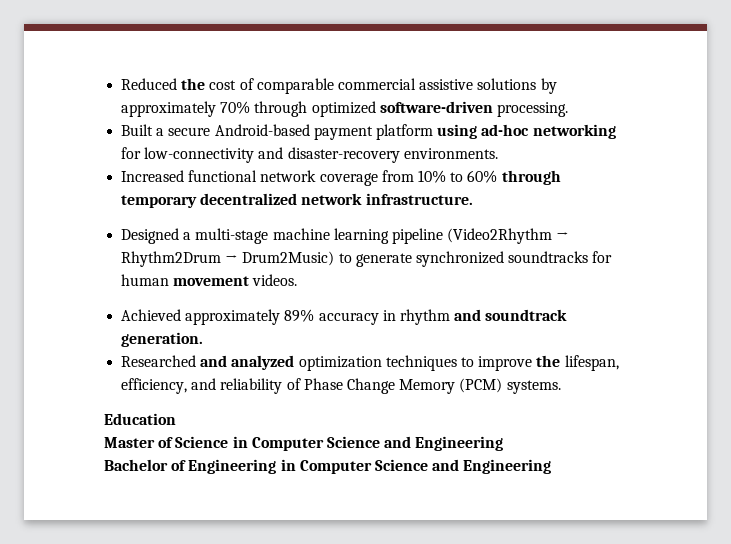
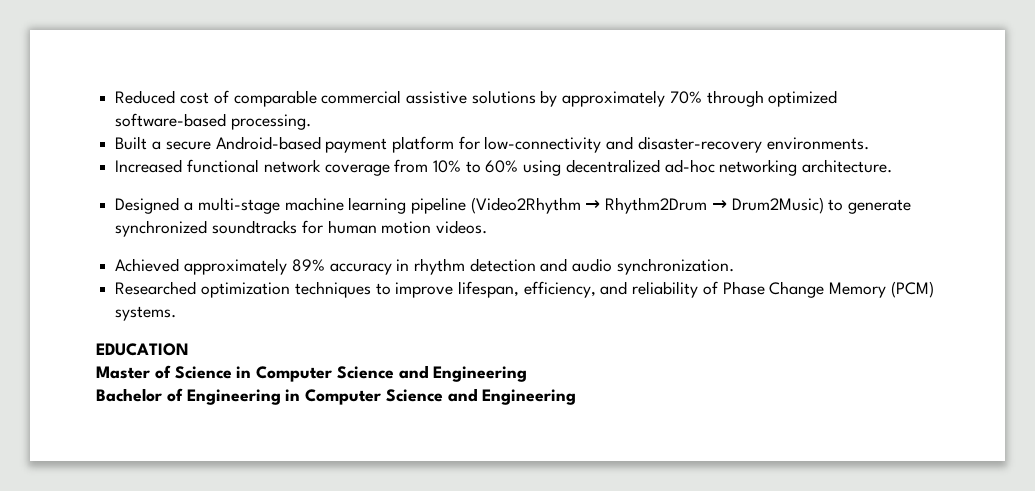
[181,78,206,90] the -> (176, 97) none
[379,101,493,113] software-driven -> [115,113,227,127] software-based
[437,124,616,139] using ad-hoc networking -> (455, 144) none
[501,170,561,185] [121,193,473,208] through temporary decentralized network infrastructure. -> [523,159,893,176] using decentralized ad-hoc networking architecture.
[173,276,250,286] movement -> [381,221,432,234] motion
[454,309,568,321] [121,332,204,347] and soundtrack generation. -> [469,258,734,275] detection and audio synchronization.
[200,355,295,370] and analyzed -> (197, 288) none
[536,355,561,367] the -> (454, 290) none
[104,413,177,425] Education -> [96,343,190,356] EDUCATION

